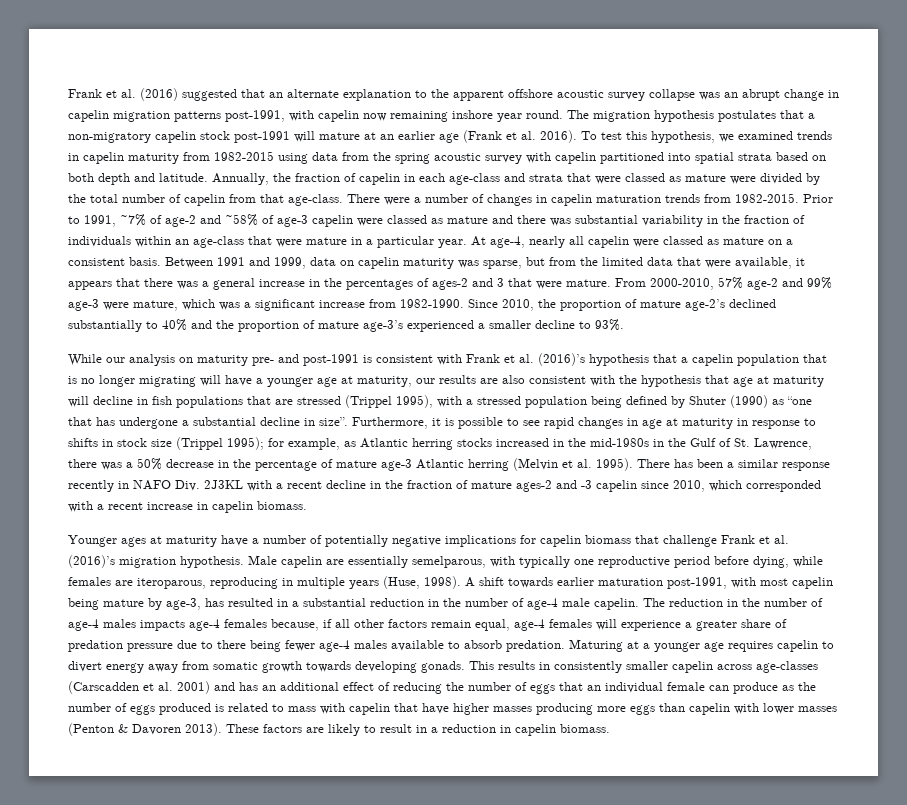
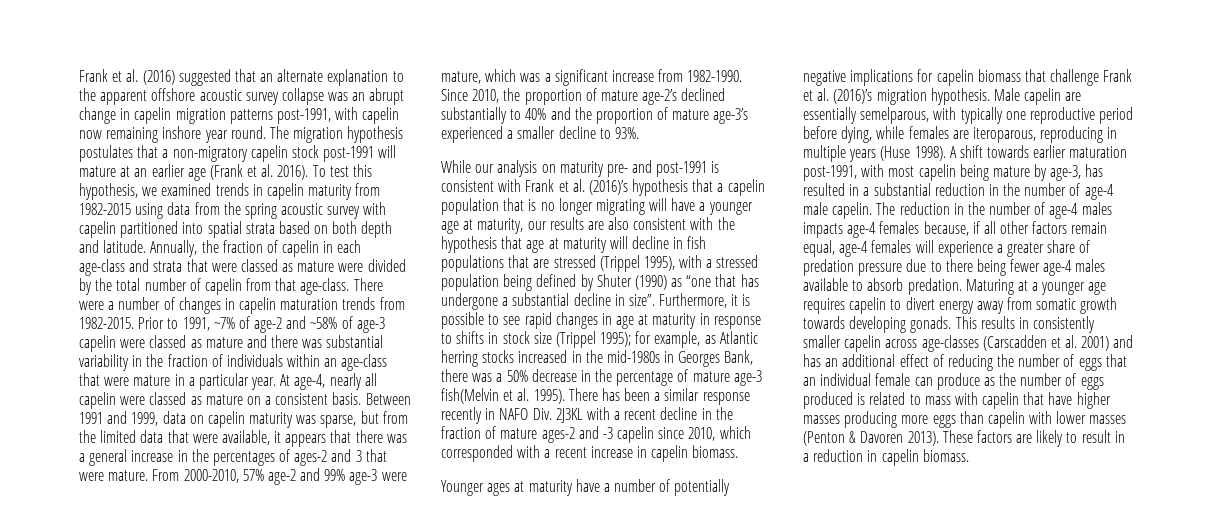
[668,438,812,450] the Gulf of St. Lawrence, -> [678,350,754,367] Georges Bank,
[416,458,558,471] Atlantic herring (Melvin -> [441,388,499,404] fish(Melvin
[383,576,420,589] (Huse, -> [880,146,911,161] (Huse

